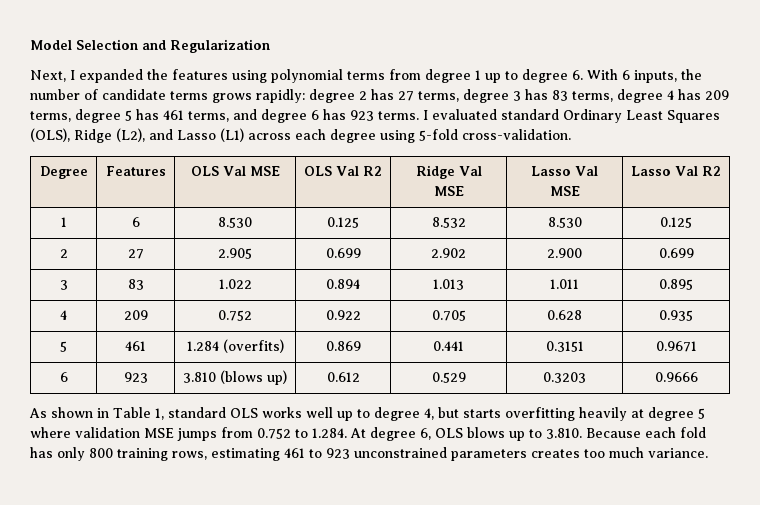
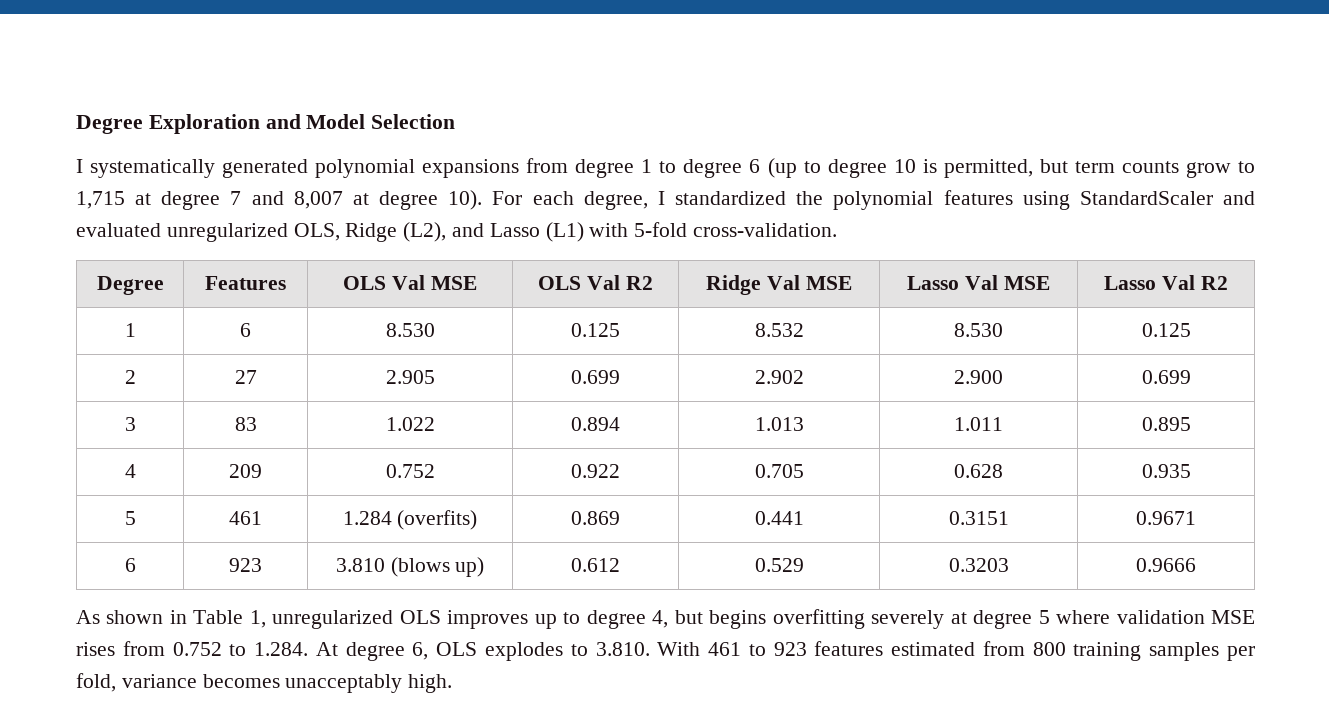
(30, 45) none -> [76,114,301,134] Degree Exploration and
[142,39,270,53] [30,69,385,83] and Regularization // Next, I expanded the features using polynomial terms -> [76,159,520,178] // I systematically generated polynomial expansions
[485,69,702,83] [30,89,729,103] [30,109,720,123] [30,128,70,142] up to degree 6. With 6 inputs, the number of candidate terms grows rapidly: degree 2 has 27 terms, degree 3 has 83 terms, degree 4 has 209 terms, degree 5 has 461 terms, and degree 6 has 923 terms. I evaluated standard Ordinary Least Squares (OLS), -> [659,158,1255,178] [76,190,1255,210] [76,223,340,242] to degree 6 (up to degree 10 is permitted, but term counts grow to 1,715 at degree 7 and 8,007 at degree 10). For each degree, I standardized the polynomial features using StandardScaler and evaluated unregularized OLS,
[248,129,415,143] across each degree using -> [589,223,629,237] with
[168,407,333,418] standard OLS works well -> [272,610,529,629] unregularized OLS improves
[463,407,627,421] starts overfitting heavily -> [709,609,945,629] begins overfitting severely
[177,428,217,441] jumps -> [76,642,115,656] rises
[467,427,706,441] [30,447,708,461] blows up to 3.810. Because each fold has only 800 training rows, estimating 461 to 923 unconstrained parameters creates too much variance. -> [484,641,1255,661] [76,673,453,693] explodes to 3.810. With 461 to 923 features estimated from 800 training samples per fold, variance becomes unacceptably high.

